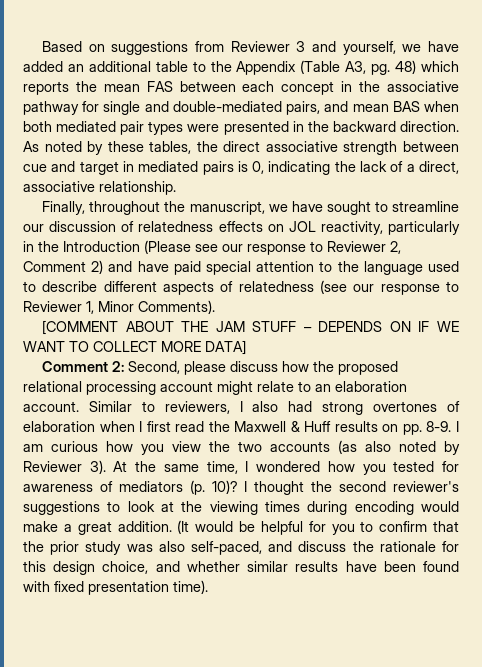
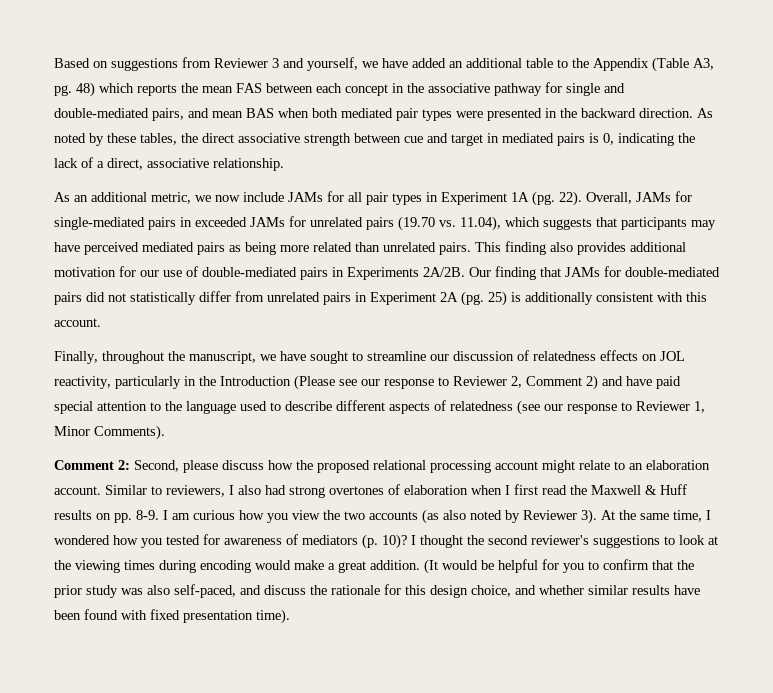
(176, 188) none -> [54,191,692,206] [54,216,716,231] [54,241,686,255] [54,266,720,280] [54,291,707,306] [54,318,101,327] // As an additional metric, we now include JAMs for all pair types in Experiment 1A (pg. 22). Overall, JAMs for single-mediated pairs in exceeded JAMs for unrelated pairs (19.70 vs. 11.04), which suggests that participants may have perceived mediated pairs as being more related than unrelated pairs. This finding also provides additional motivation for our use of double-mediated pairs in Experiments 2A/2B. Our finding that JAMs for double-mediated pairs did not statistically differ from unrelated pairs in Experiment 2A (pg. 25) is additionally consistent with this account.
[42,320,459,335] [23,340,246,355] // [COMMENT ABOUT THE JAM STUFF – DEPENDS ON IF WE WANT TO COLLECT MORE DATA] -> (165, 432) none

